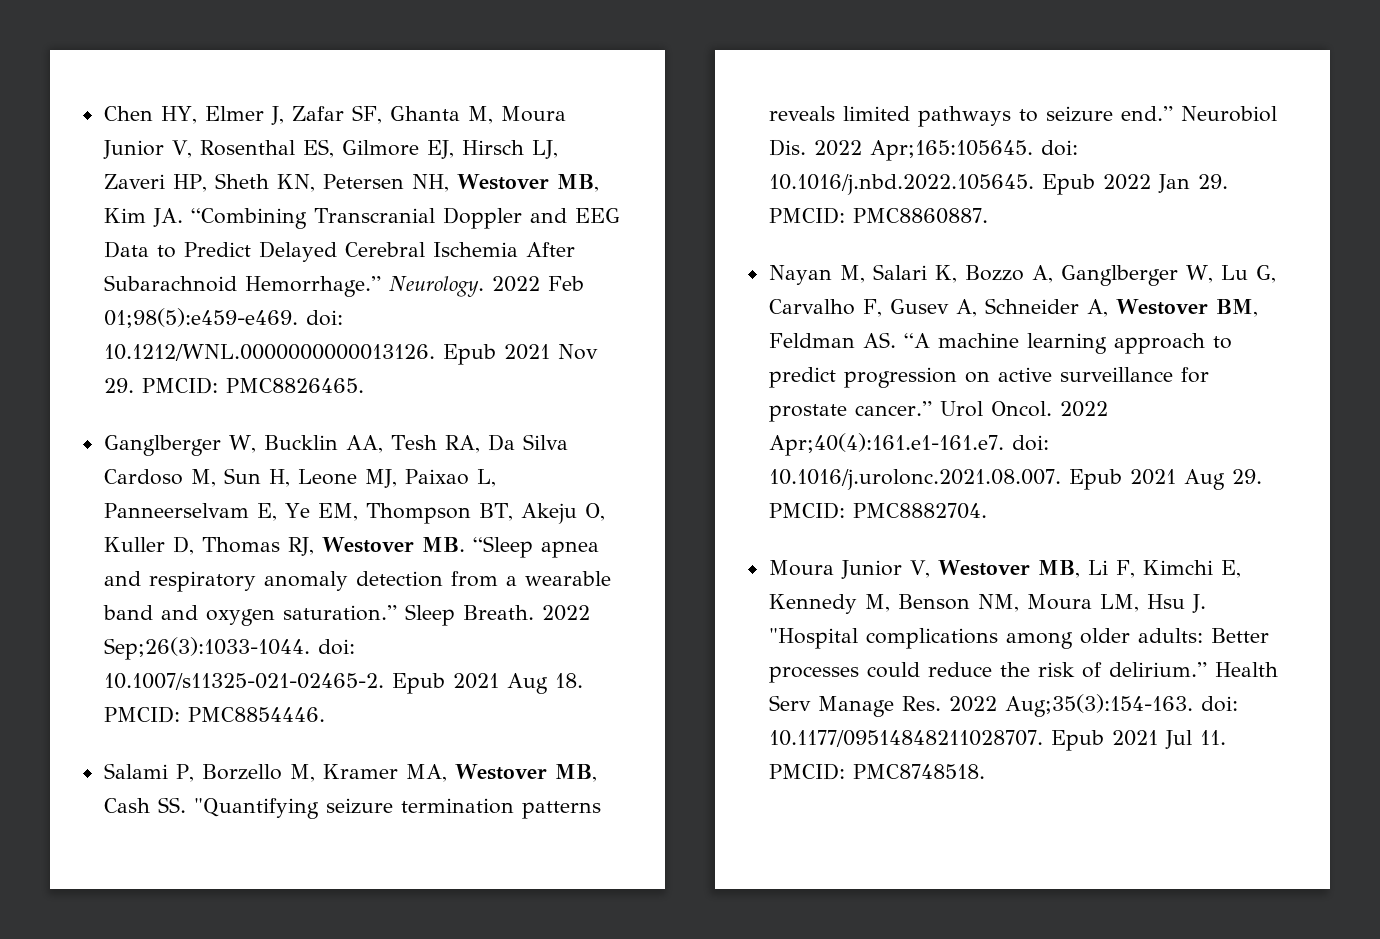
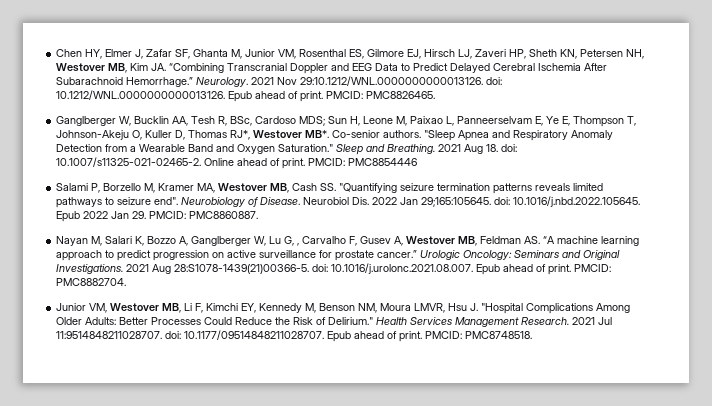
[500,106,566,122] [102,140,192,159] Moura Junior V, -> [245,49,297,59] Junior VM,
[491,276,584,292] [103,308,343,328] [103,344,598,365] [103,378,134,393] 2022 Feb 01;98(5):e459-e469. doi: 10.1212/WNL.0000000000013126. Epub 2021 Nov 29. -> [251,76,503,86] [56,90,324,102] 2021 Nov 29:10.1212/WNL.0000000000013126. doi: 10.1212/WNL.0000000000013126. Epub ahead of print.
[444,434,568,453] [103,469,216,487] RA, Da Silva Cardoso M, -> [218,116,326,126] R, BSc, Cardoso MDS;
[364,469,397,488] MJ, -> [396,116,408,126] M,
[317,503,605,524] [103,536,599,558] [103,571,611,592] [102,604,590,626] [103,637,355,660] [103,673,583,694] [103,706,325,723] EM, Thompson BT, Akeju O, Kuller D, Thomas RJ, Westover MB. “Sleep apnea and respiratory anomaly detection from a wearable band and oxygen saturation.” Sleep Breath. 2022 Sep;26(3):1033-1044. doi: 10.1007/s11325-021-02465-2. Epub 2021 Aug 18. PMCID: PMC8854446. -> [562,116,637,127] [56,130,614,141] [56,144,518,155] [56,157,418,169] E, Thompson T, Johnson-Akeju O, Kuller D, Thomas RJ*, Westover MB*. Co-senior authors. "Sleep Apnea and Respiratory Anomaly Detection from a Wearable Band and Oxygen Saturation." Sleep and Breathing. 2021 Aug 18. doi: 10.1007/s11325-021-02465-2. Online ahead of print. PMCID: PMC8854446
[1120,106,1173,121] end.” -> [154,197,301,207] end". Neurobiology of Disease.
[869,140,1033,161] Apr;165:105645. -> [400,197,492,207] Jan 29;165:105645.
(1276, 274) none -> [297,243,300,246] ,
[984,298,1258,317] Schneider A, Westover BM, -> [406,236,478,246] Westover MB,
[939,401,1108,417] [768,433,1049,456] [768,469,1262,490] Urol Oncol. 2022 Apr;40(4):161.e1-161.e7. doi: 10.1016/j.urolonc.2021.08.007. Epub 2021 Aug 29. -> [420,250,621,260] [56,263,572,275] Urologic Oncology: Seminars and Original Investigations. 2021 Aug 28:S1078-1439(21)00366-5. doi: 10.1016/j.urolonc.2021.08.007. Epub ahead of print.
[768,560,930,579] Moura Junior V, -> [56,303,108,313] Junior VM,
[1220,560,1241,578] E, -> [241,303,257,313] EY,
[1099,594,1139,612] LM, -> [414,303,446,313] LMVR,
[865,628,1269,649] [768,662,1278,683] [768,694,1238,717] [768,730,1226,751] complications among older adults: Better processes could reduce the risk of delirium.” Health Serv Manage Res. 2022 Aug;35(3):154-163. doi: 10.1177/09514848211028707. Epub 2021 Jul 11. -> [526,303,631,314] [56,317,613,327] [56,330,423,342] Complications Among Older Adults: Better Processes Could Reduce the Risk of Delirium." Health Services Management Research. 2021 Jul 11:9514848211028707. doi: 10.1177/09514848211028707. Epub ahead of print.

